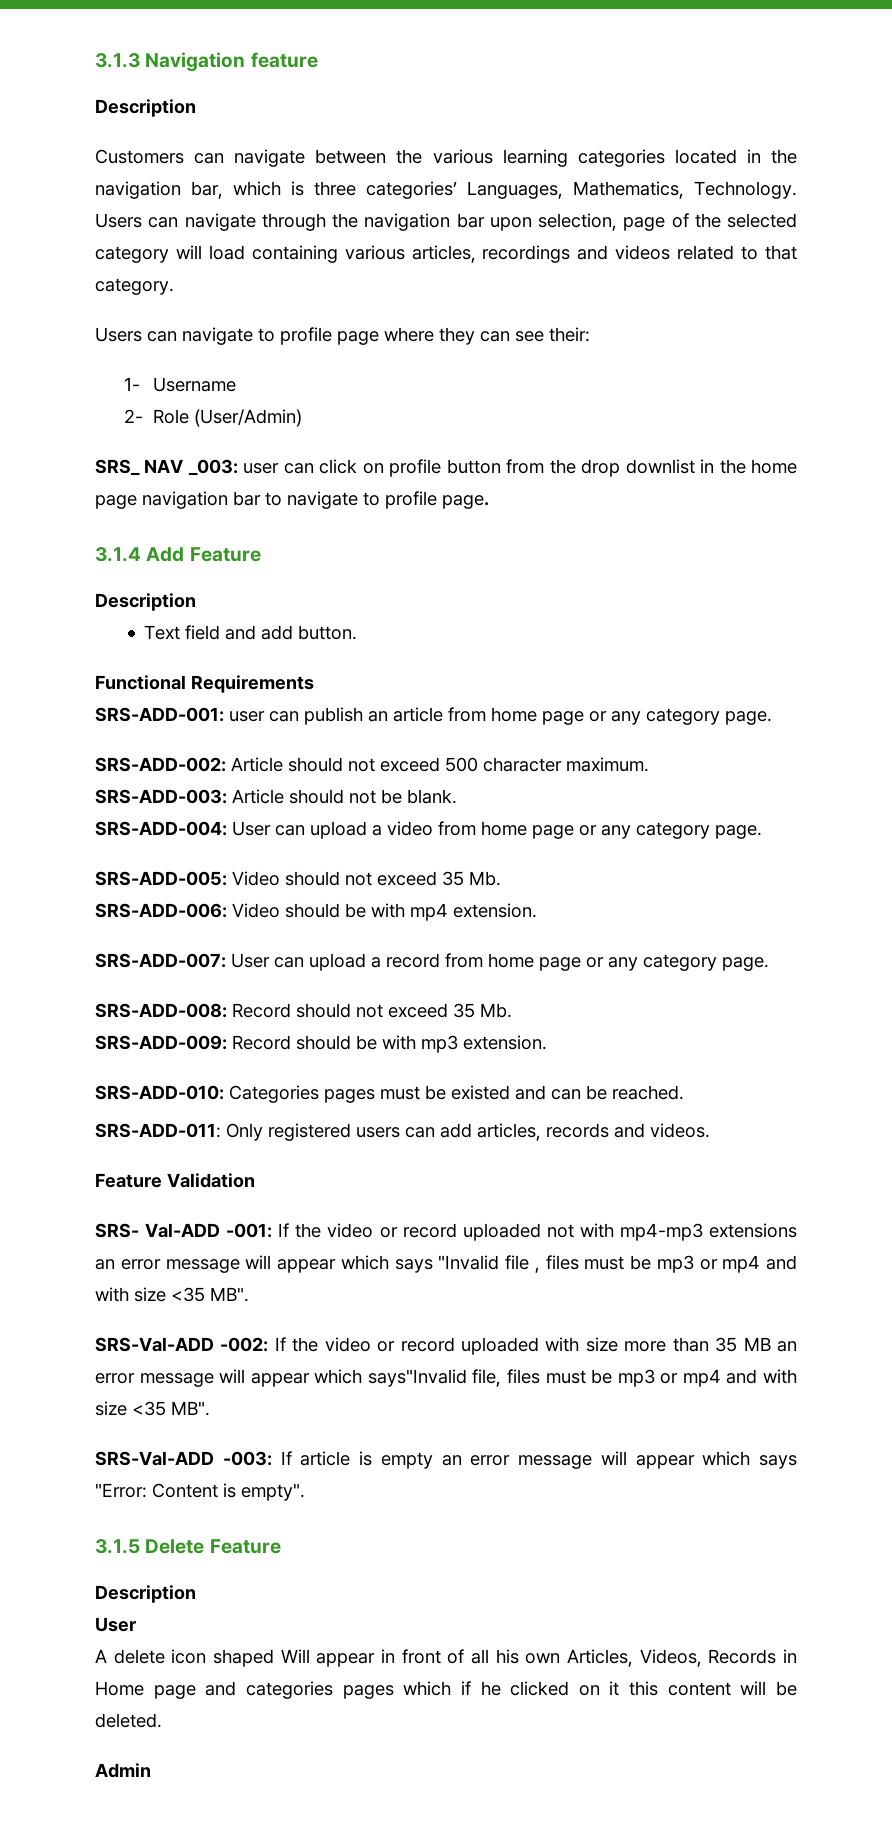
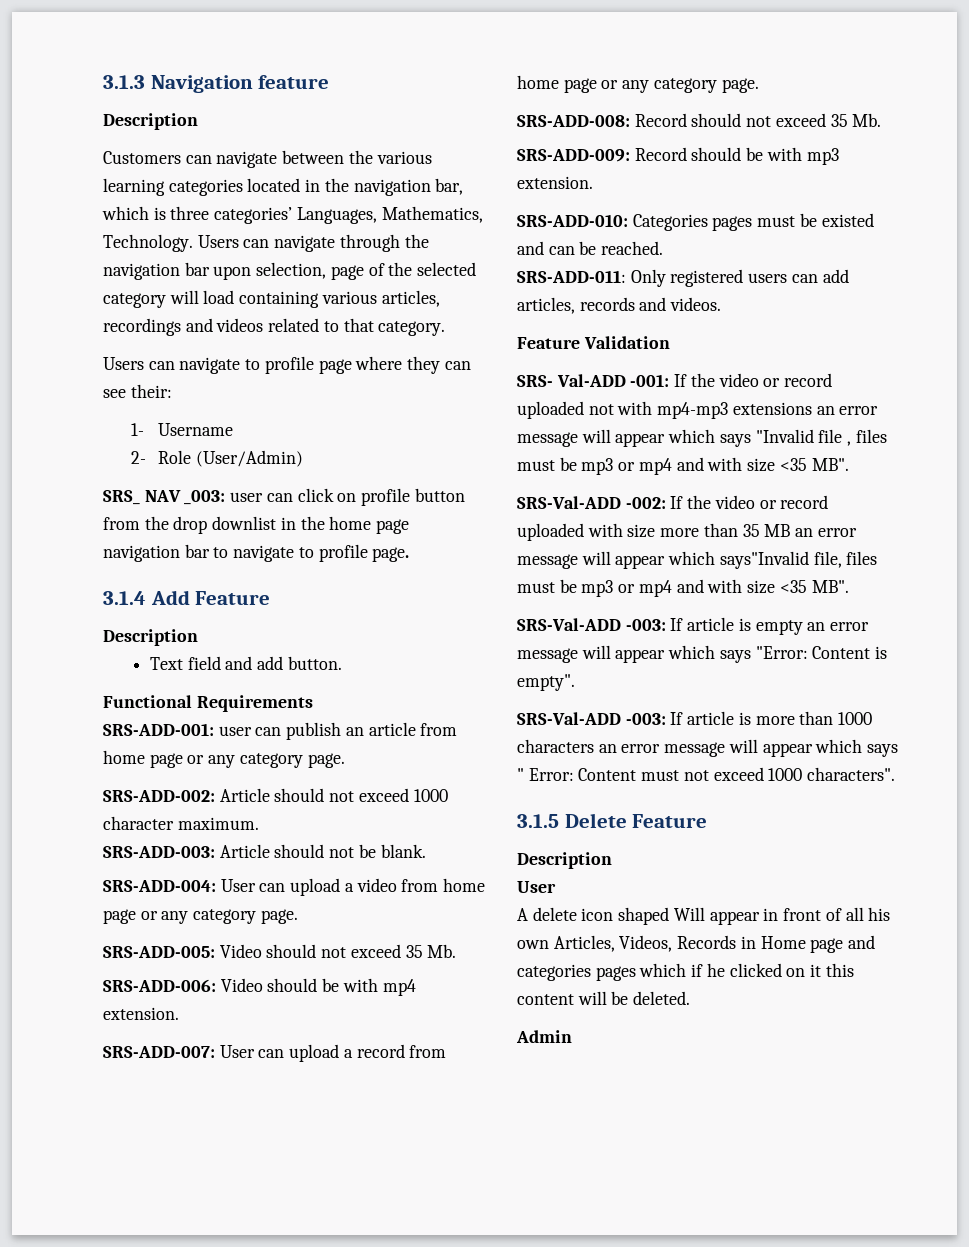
[445,757,478,772] 500 -> [413,789,448,802] 1000
(305, 1492) none -> [517,711,873,725] [517,739,899,757] [517,767,896,781] // SRS-Val-ADD -003: If article is more than 1000 characters an error message will appear which says " Error: Content must not exceed 1000 characters".

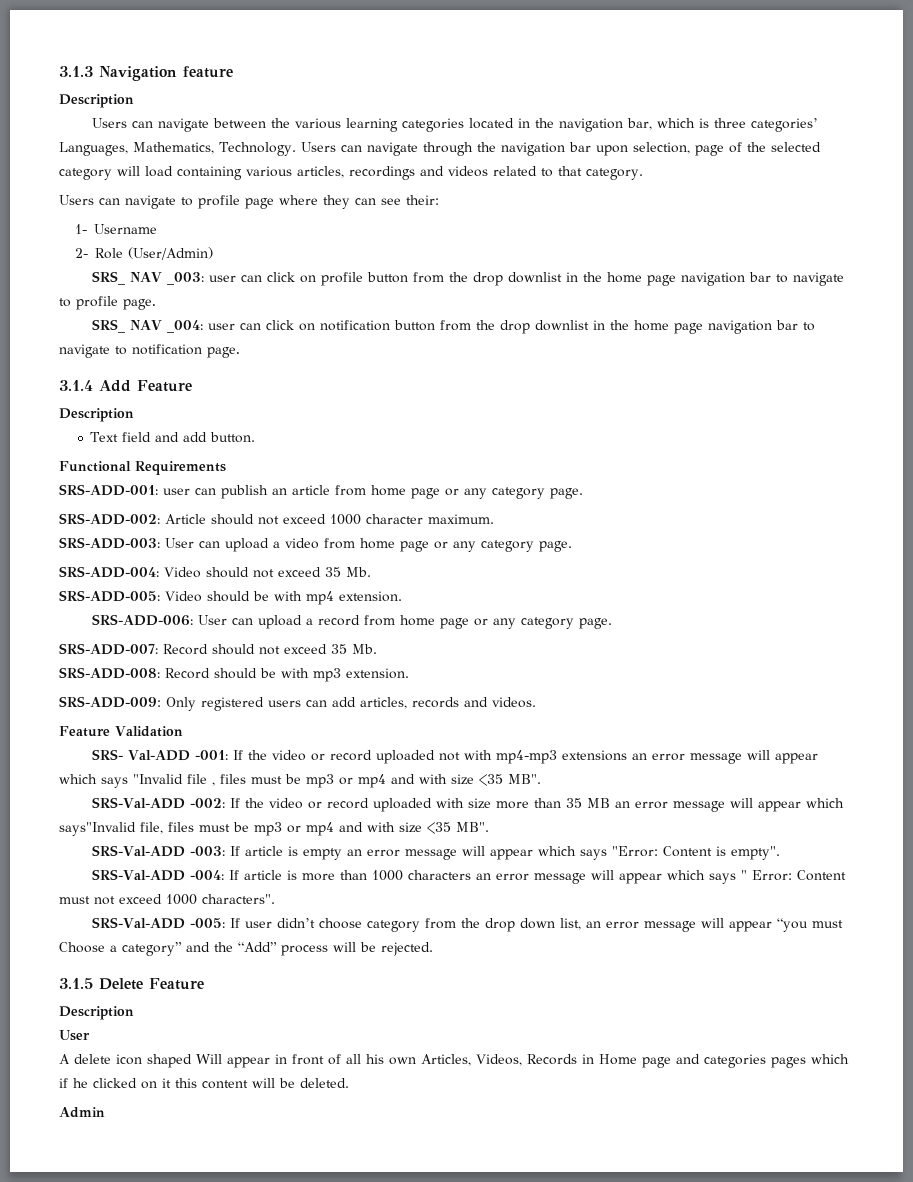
[103,151,181,164] Customers -> [91,118,127,128] Users
(410, 554) none -> [91,319,815,334] [59,344,240,358] // SRS_ NAV _004: user can click on notification button from the drop downlist in the home page navigation bar to navigate to notification page.
[219,844,426,858] [103,880,216,892] Article should not be blank. // SRS-ADD-004: -> (160, 543) none
[103,946,215,958] SRS-ADD-005: -> [59,566,159,578] SRS-ADD-004:
[103,979,216,992] SRS-ADD-006: -> [59,590,160,602] SRS-ADD-005:
[103,1046,215,1058] SRS-ADD-007: -> [91,614,193,626] SRS-ADD-006:
[517,115,630,127] SRS-ADD-008: -> [59,643,158,655] SRS-ADD-007:
[517,149,630,162] SRS-ADD-009: -> [59,667,160,679] SRS-ADD-008:
[517,213,874,231] [517,241,664,255] [517,270,626,283] SRS-ADD-010: Categories pages must be existed and can be reached. // SRS-ADD-011: -> [59,696,161,708] SRS-ADD-009:
[625,713,666,725] -003: -> [189,870,224,880] -004:
(896, 774) none -> [91,917,843,932] [59,942,433,956] // SRS-Val-ADD -005: If user didn’t choose category from the drop down list, an error message will appear “you must Choose a category” and the “Add” process will be rejected.

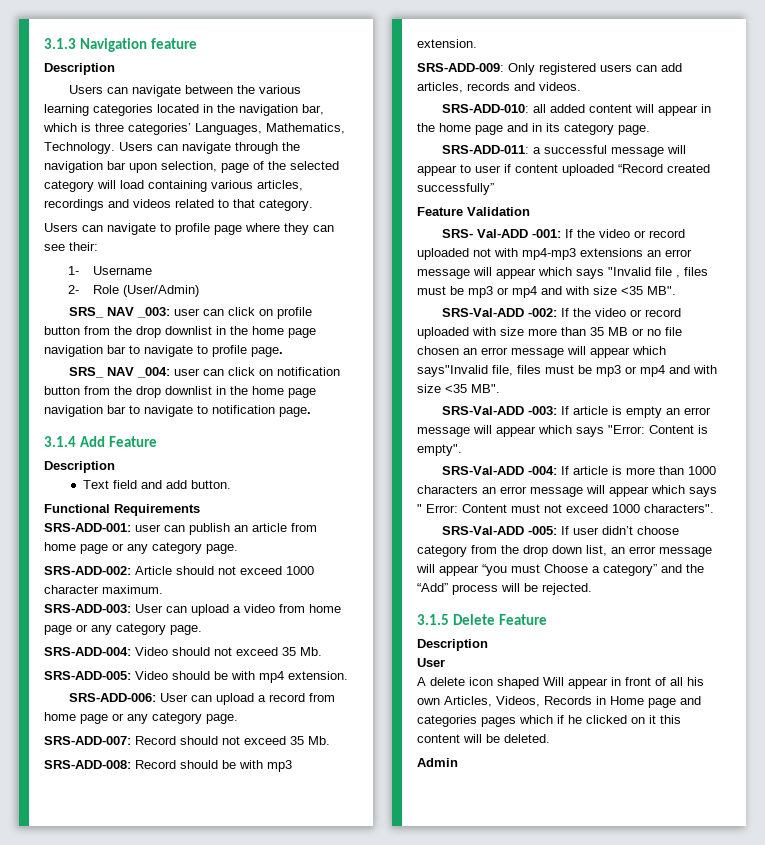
(536, 702) none -> [442,104,712,116] [417,123,650,135] [442,145,687,157] [417,164,710,176] [417,183,494,195] // SRS-ADD-010: all added content will appear in the home page and in its category page. // SRS-ADD-011: a successful message will appear to user if content uploaded “Record created successfully”
(610, 803) none -> [632,327,682,336] [417,346,459,355] or no file chosen

